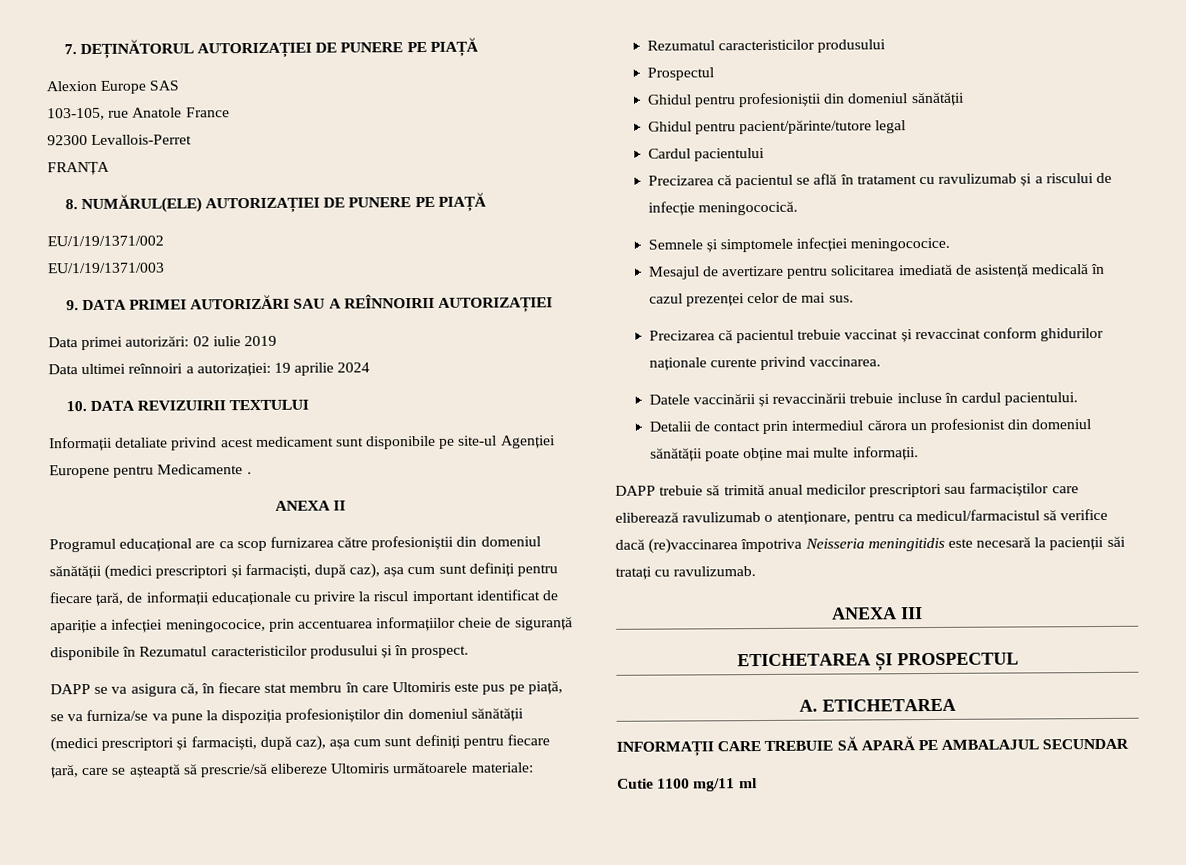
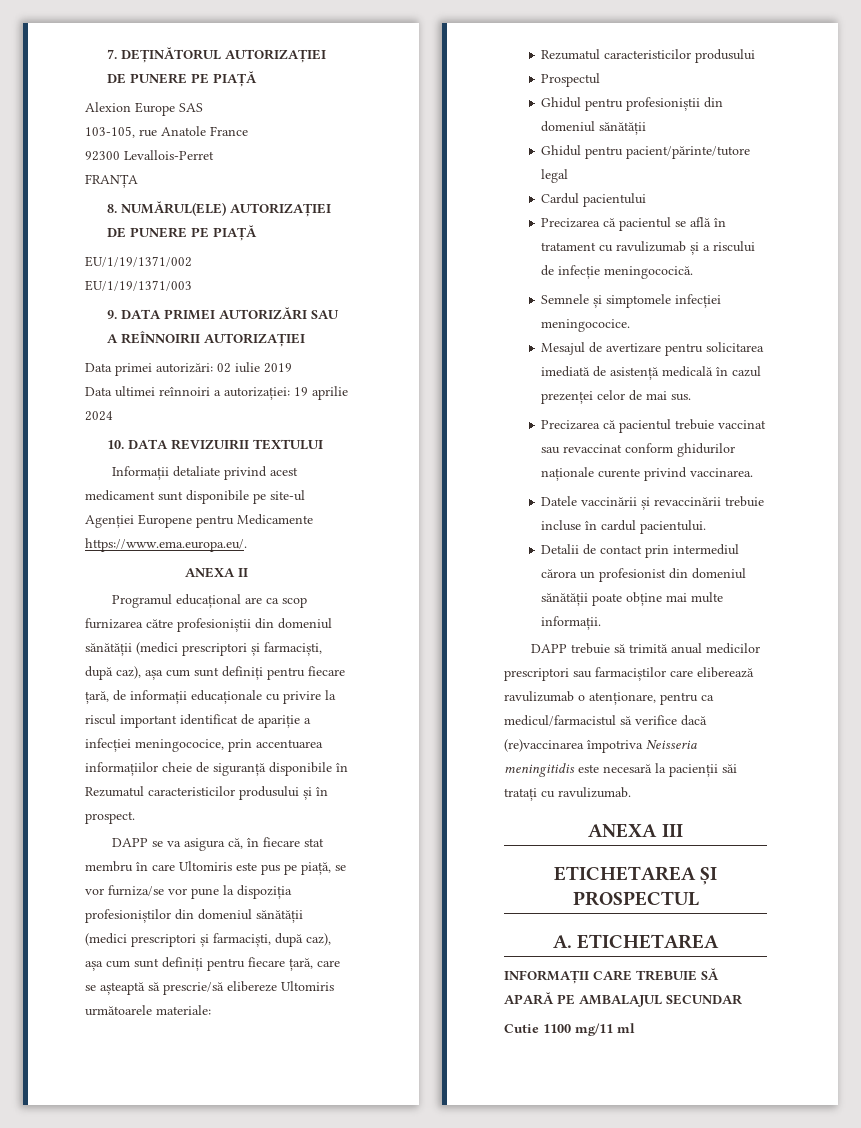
[246,472,252,475] . -> [85,538,247,552] https://www.ema.europa.eu/.
[67,709,168,722] va furniza/se va -> [85,885,187,896] vor furniza/se vor
[900,329,913,343] și -> [541,447,561,454] sau

